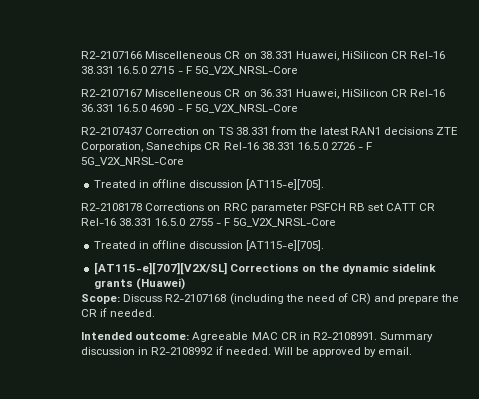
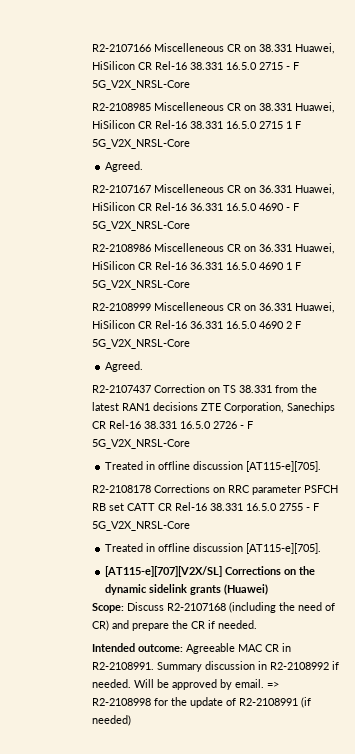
(298, 70) none -> [92,102,336,113] [92,120,302,129] [92,139,191,149] [104,161,143,172] // R2-2108985 Miscelleneous CR on 38.331 Huawei, HiSilicon CR Rel-16 38.331 16.5.0 2715 1 F 5G_V2X_NRSL-Core // Agreed.
(298, 108) none -> [92,243,336,254] [92,261,302,270] [92,280,191,290] [92,302,336,313] [92,320,302,329] [92,339,191,349] [104,361,143,372] // R2-2108986 Miscelleneous CR on 36.331 Huawei, HiSilicon CR Rel-16 36.331 16.5.0 4690 1 F 5G_V2X_NRSL-Core // R2-2108999 Miscelleneous CR on 36.331 Huawei, HiSilicon CR Rel-16 36.331 16.5.0 4690 2 F 5G_V2X_NRSL-Core // Agreed.
(413, 351) none -> [267,681,280,688] [92,697,312,708] [92,715,132,726] => R2-2108998 for the update of R2-2108991 (if needed)

